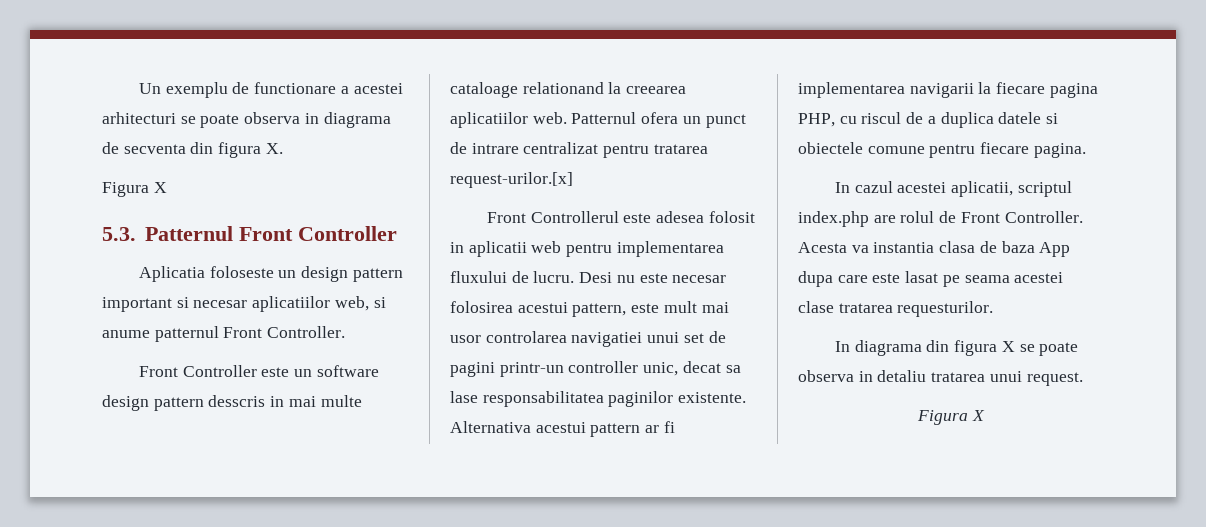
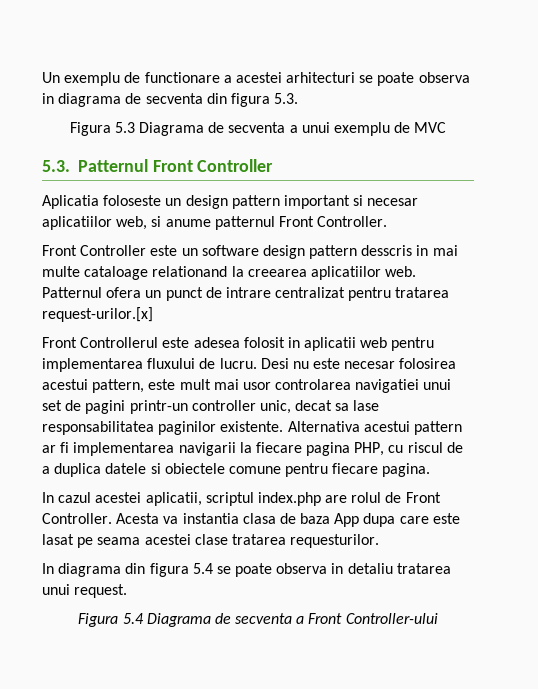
[265,143,283,154] [102,182,167,197] X. // Figura X -> [274,93,299,104] [69,122,447,136] 5.3. // Figura 5.3 Diagrama de secventa a unui exemplu de MVC
[1001,341,1015,352] X -> [192,563,213,574] 5.4
[971,410,985,421] X -> [122,613,438,627] 5.4 Diagrama de secventa a Front Controller-ului

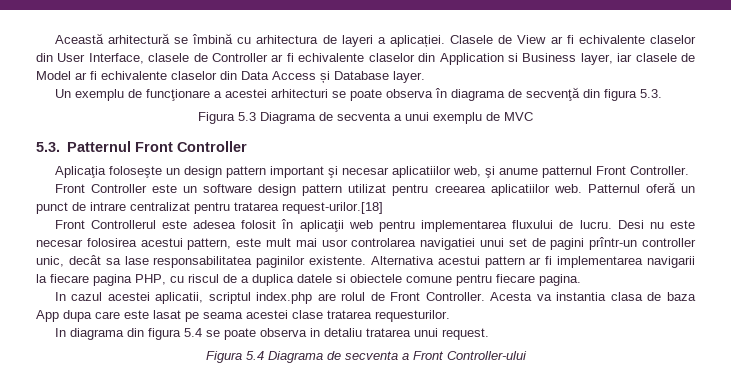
(42, 77) none -> [54,33,697,47] [36,53,695,65] [36,71,425,83] Această arhitectură se îmbină cu arhitectura de layeri a aplicației. Clasele de View ar fi echivalente claselor din User Interface, clasele de Controller ar fi echivalente claselor din Application si Business layer, iar clasele de Model ar fi echivalente claselor din Data Access și Database layer. //
[144,72,220,83] functionare -> [145,89,210,101] funcţionare
[42,93,54,104] in -> [434,88,447,98] în
[145,93,203,104] secventa -> [525,87,580,101] secvenţă
[42,195,162,209] Aplicatia foloseste -> [54,166,162,178] Aplicaţia foloseşte
[353,195,364,206] si -> [327,166,338,178] şi
[151,216,162,227] si -> [484,166,495,178] şi
[361,245,458,256] [42,266,244,280] desscris in mai multe cataloage relationand la -> [348,184,429,196] utilizat pentru
[106,287,142,298] ofera -> [645,182,676,193] oferă
[42,307,153,322] request-urilor.[x] -> [282,202,383,214] request-urilor.[18]
[287,337,357,351] in aplicatii -> [281,219,344,232] în aplicaţii
[129,400,188,414] printr-un -> [589,237,638,250] prîntr-un
[295,400,333,411] decat -> [68,255,101,265] decât

